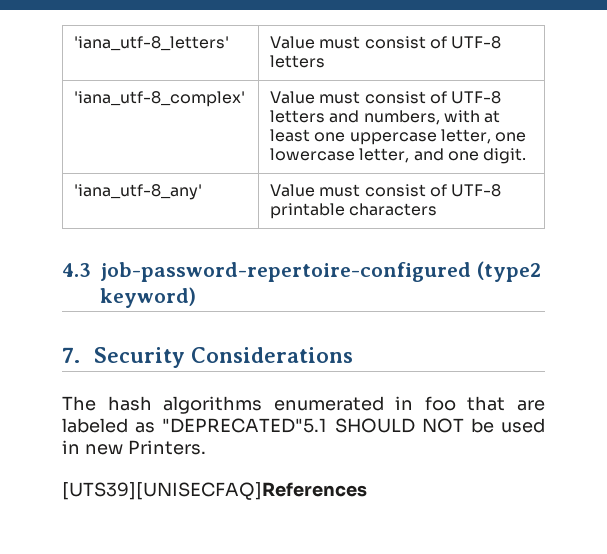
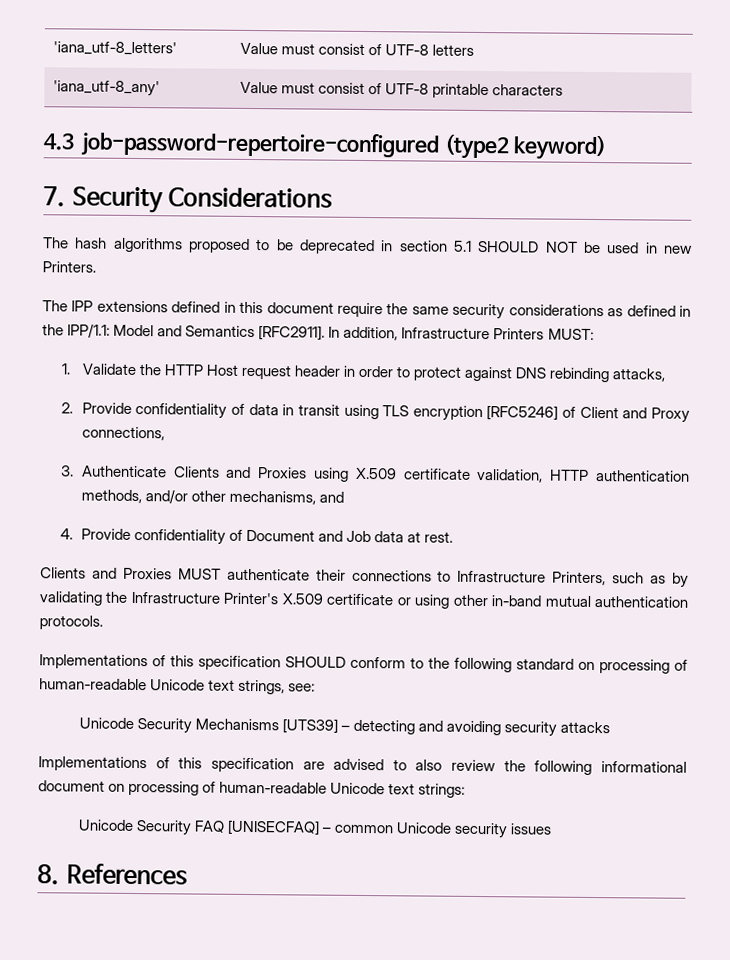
[74,91,246,107] [270,91,502,104] [270,110,501,125] [270,129,527,145] [270,148,527,164] // 'iana_utf-8_complex' | Value must consist of UTF-8 letters and numbers, with at least one uppercase letter, one lowercase letter, and one digit. -> (475, 50) none
[273,396,545,411] [62,418,328,433] enumerated in foo that are labeled as "DEPRECATED"5.1 -> [188,238,472,255] proposed to be deprecated in section 5.1
[62,482,367,500] [UTS39][UNISECFAQ]References -> [42,300,692,320] [42,323,594,341] [61,363,666,383] [61,402,690,423] [81,426,165,441] [61,465,690,483] [80,489,344,505] [60,528,454,545] [40,567,689,588] [39,591,688,609] [39,615,103,630] [39,654,688,674] [39,678,316,695] [78,717,611,737] [38,756,687,775] [38,780,466,798] [77,819,553,839] [37,863,189,886] The IPP extensions defined in this document require the same security considerations as defined in the IPP/1.1: Model and Semantics [RFC2911]. In addition, Infrastructure Printers MUST: // 1. Validate the HTTP Host request header in order to protect against DNS rebinding attacks, // 2. Provide confidentiality of data in transit using TLS encryption [RFC5246] of Client and Proxy connections, // 3. Authenticate Clients and Proxies using X.509 certificate validation, HTTP authentication methods, and/or other mechanisms, and // 4. Provide confidentiality of Document and Job data at rest. // Clients and Proxies MUST authenticate their connections to Infrastructure Printers, such as by validating the Infrastructure Printer's X.509 certificate or using other in-band mutual authentication protocols. // Implementations of this specification SHOULD conform to the following standard on processing of human-readable Unicode text strings, see: // Unicode Security Mechanisms [UTS39] – detecting and avoiding security attacks // Implementations of this specification are advised to also review the following informational document on processing of human-readable Unicode text strings: // Unicode Security FAQ [UNISECFAQ] – common Unicode security issues // 8. References

